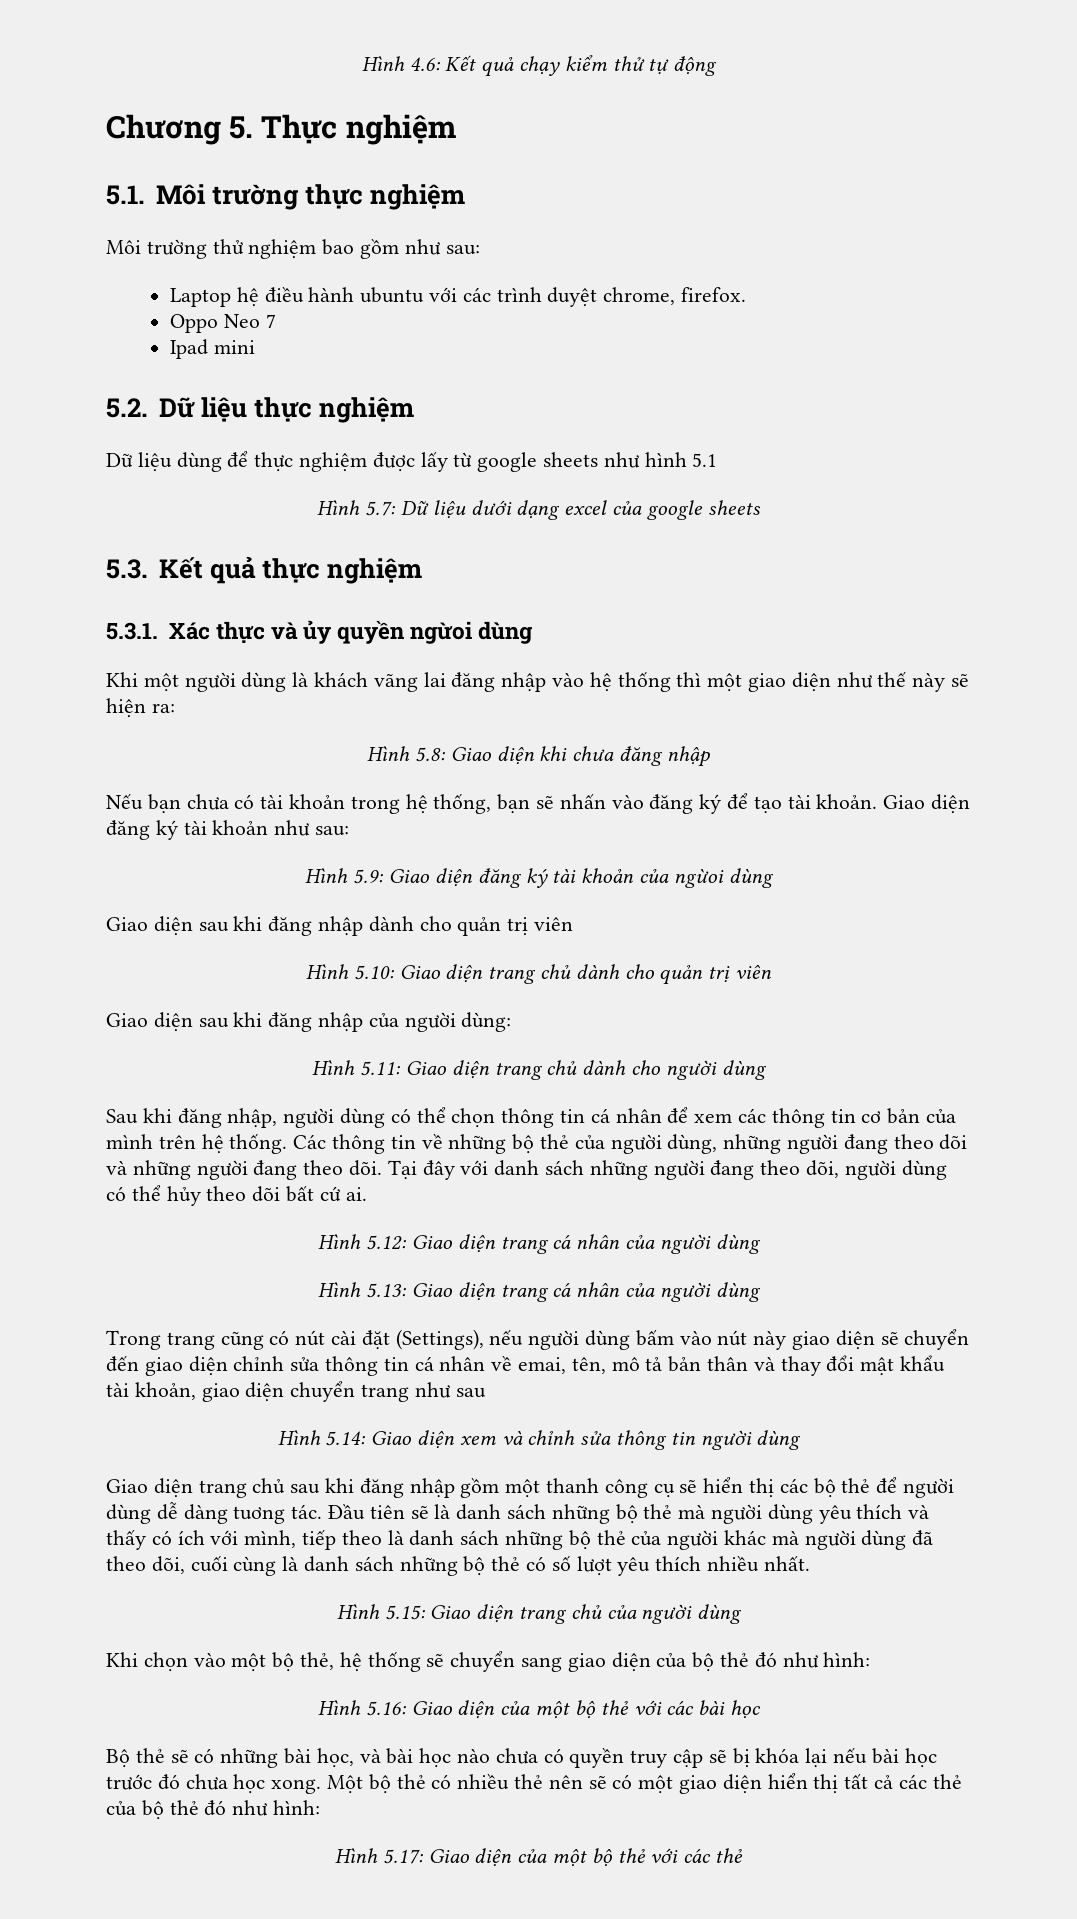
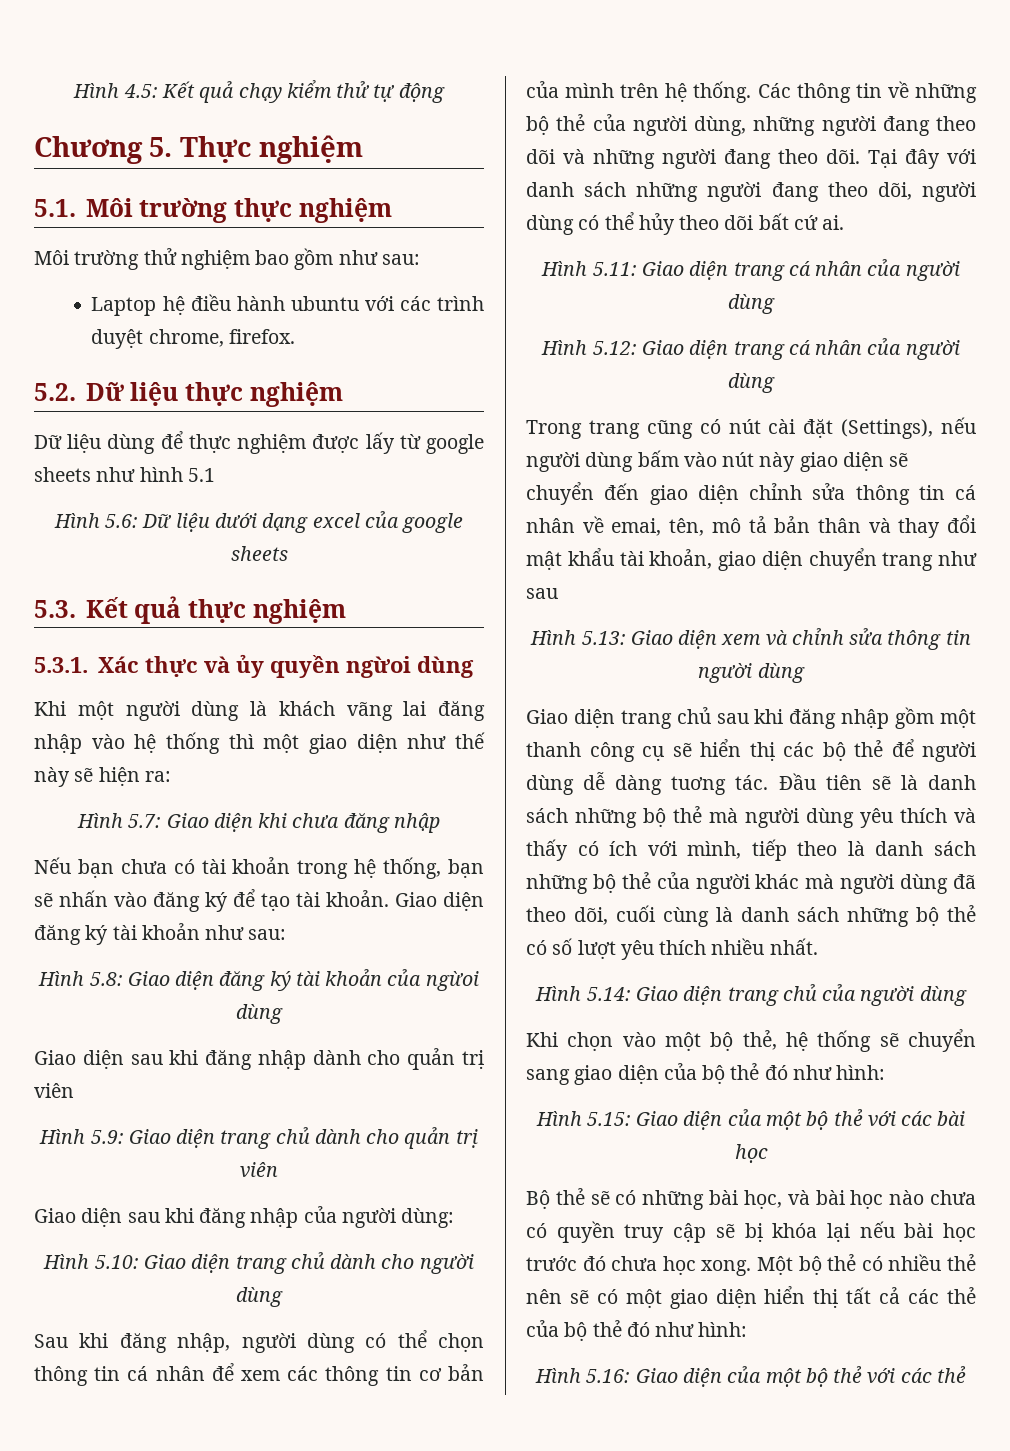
[361,56,441,71] Hình 4.6: -> [73,83,158,98] Hình 4.5:
[170,314,276,333] [170,339,255,359] // Oppo Neo 7 // Ipad mini -> (296, 336) none
[365,501,397,516] 5.7: -> [105,514,139,528] 5.6:
[414,747,446,762] 5.8: -> [128,814,162,828] 5.7:
[353,869,385,884] 5.9: -> [89,972,123,986] 5.8:
[353,965,395,980] 5.10: -> [90,1130,124,1144] 5.9:
[360,1061,402,1076] 5.11: -> [94,1255,139,1269] 5.10:
[366,1235,408,1250] 5.12: -> [592,262,637,276] 5.11:
[366,1283,408,1298] 5.13: -> [592,341,637,355] 5.12:
[325,1431,367,1446] 5.14: -> [581,631,626,645] 5.13:
[384,1605,426,1620] 5.15: -> [586,987,631,1001] 5.14:
[365,1701,407,1716] 5.16: -> [586,1112,631,1126] 5.15:
[382,1849,424,1864] 5.17: -> [586,1369,631,1383] 5.16:

